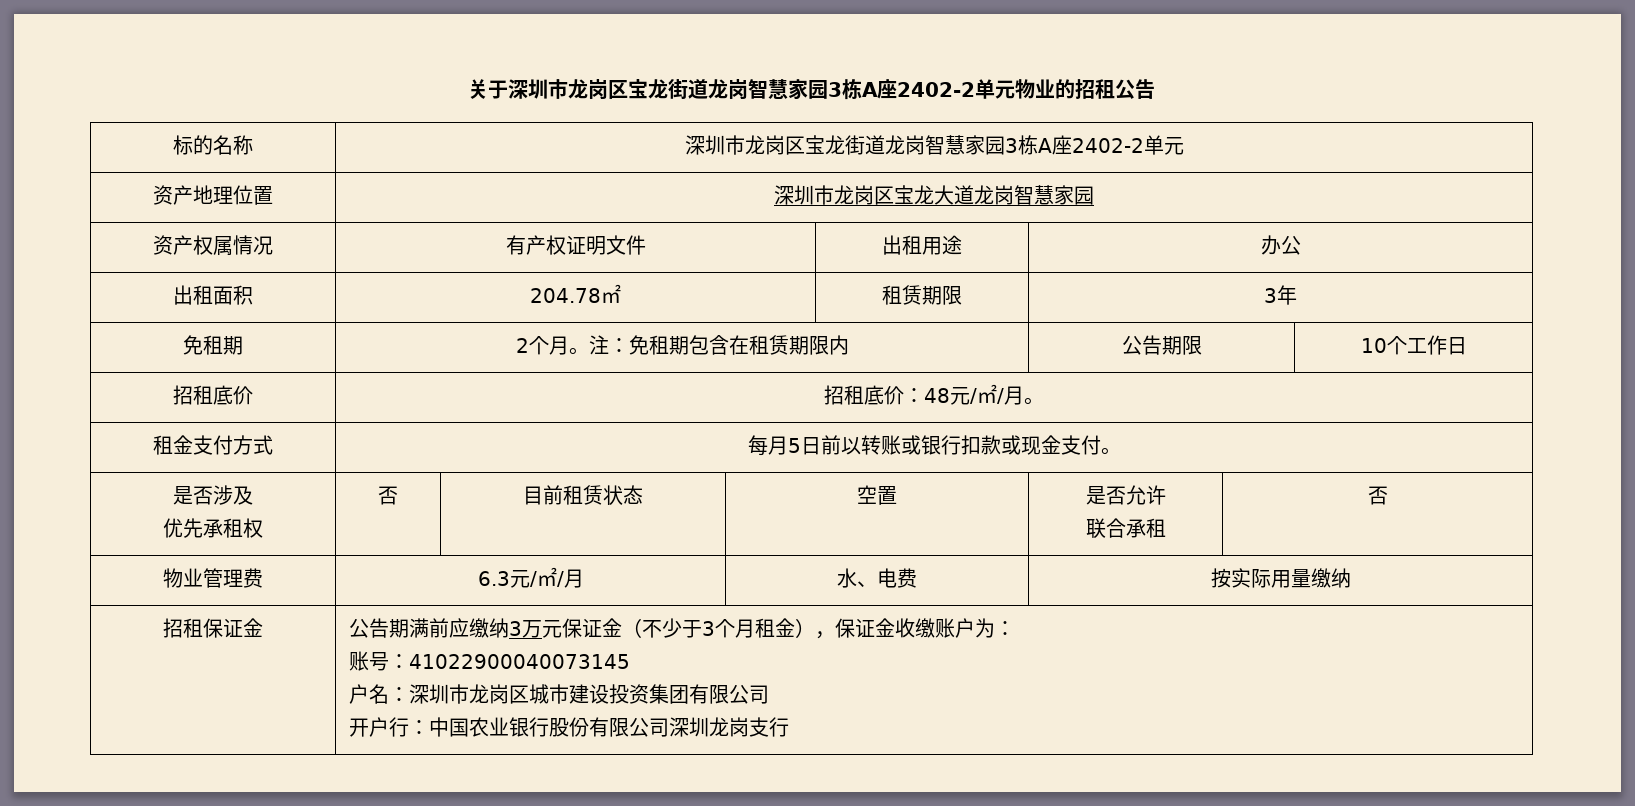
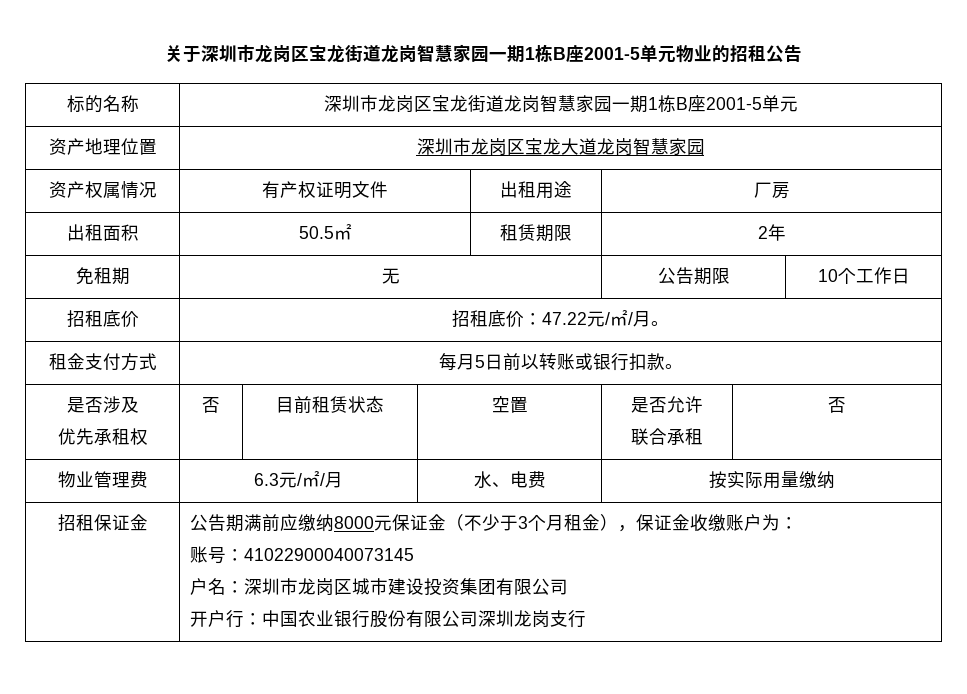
[828,79,975,100] 3栋A座2402-2 -> [489,44,640,63] 一期1栋B座2001-5
[1004,135,1144,155] 3栋A座2402-2 -> [611,95,762,113] 一期1栋B座2001-5
[1260,235,1301,255] 办公 -> [753,182,790,199] 厂房
[530,288,601,303] 204.78 -> [298,226,334,239] 50.5
[1264,288,1277,303] 3 -> [757,226,768,239] 2
[515,335,849,355] 2个月。注：免租期包含在租赁期限内 -> [381,268,400,284] 无
[924,388,950,403] 48 -> [542,312,587,325] 47.22
[1000,435,1101,455] 或现金支付 -> (665, 361) none
[509,620,543,638] 3万 -> [334,516,375,529] 8000

